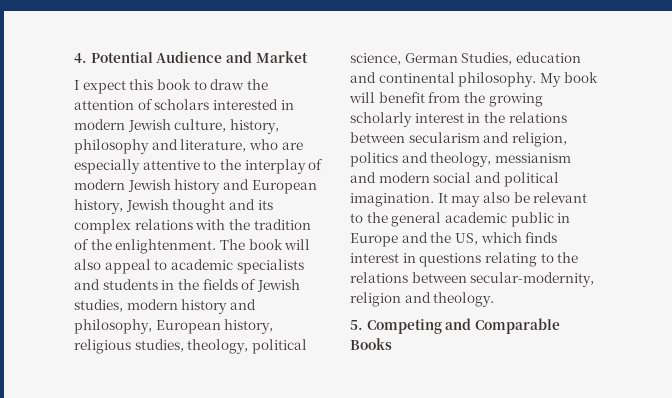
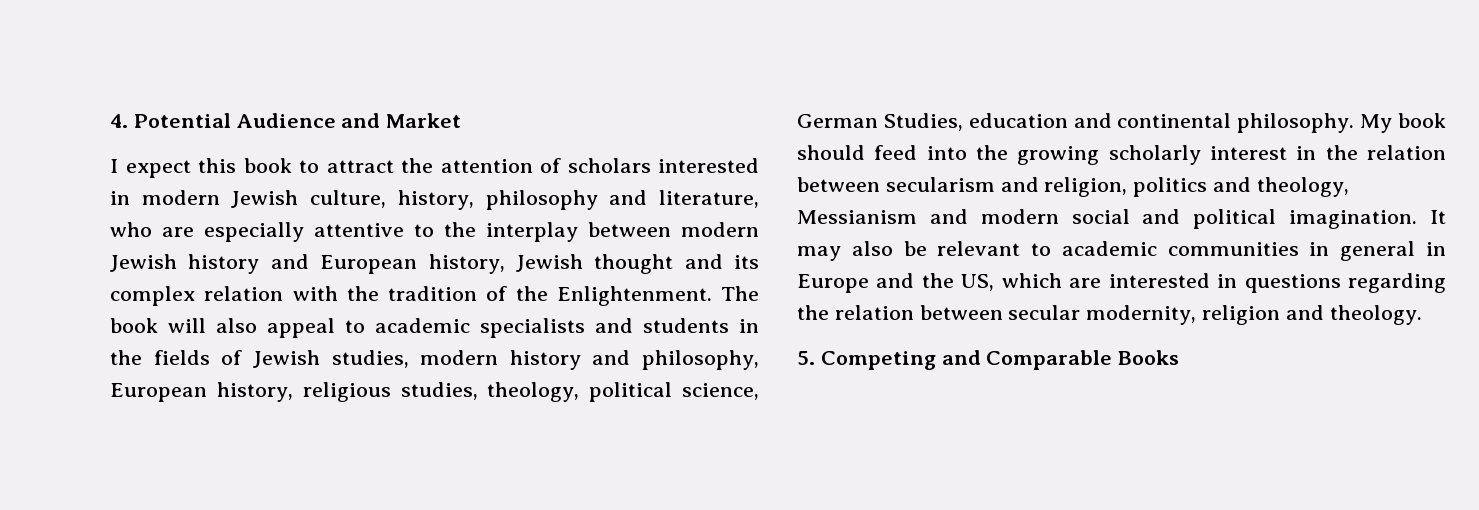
[210,79,245,90] draw -> [326,160,394,173] attract
[308,159,324,170] of -> [588,222,671,237] between
[134,219,193,230] relations -> [204,286,284,301] relation
[115,239,217,254] enlightenment. -> [556,286,712,306] Enlightenment.
[349,92,461,103] will benefit from -> [797,145,967,160] should feed into
[508,112,567,123] relations -> [1367,145,1446,160] relation
[494,153,571,163] messianism -> [797,210,917,224] Messianism
[366,212,554,227] the general academic public -> [1061,241,1416,261] academic communities in general
[525,232,558,243] [350,252,579,267] [350,272,595,287] finds interest in questions relating to the relations between secular-modernity, -> [1069,273,1446,293] [797,305,1197,325] are interested in questions regarding the relation between secular modernity,

